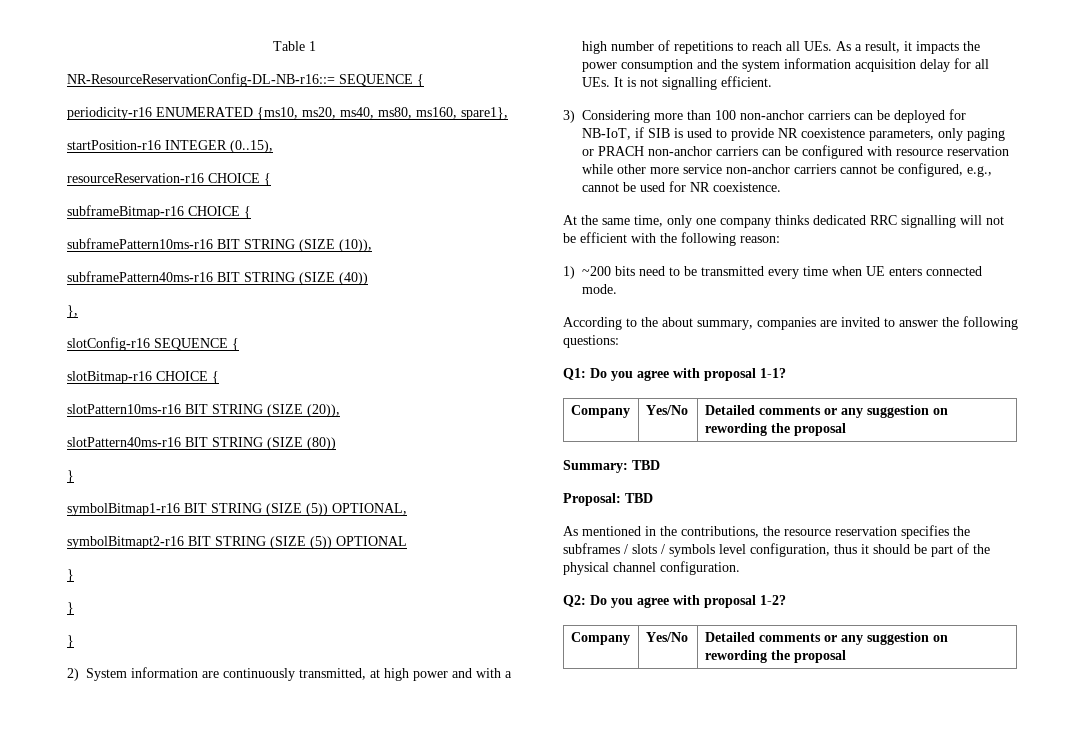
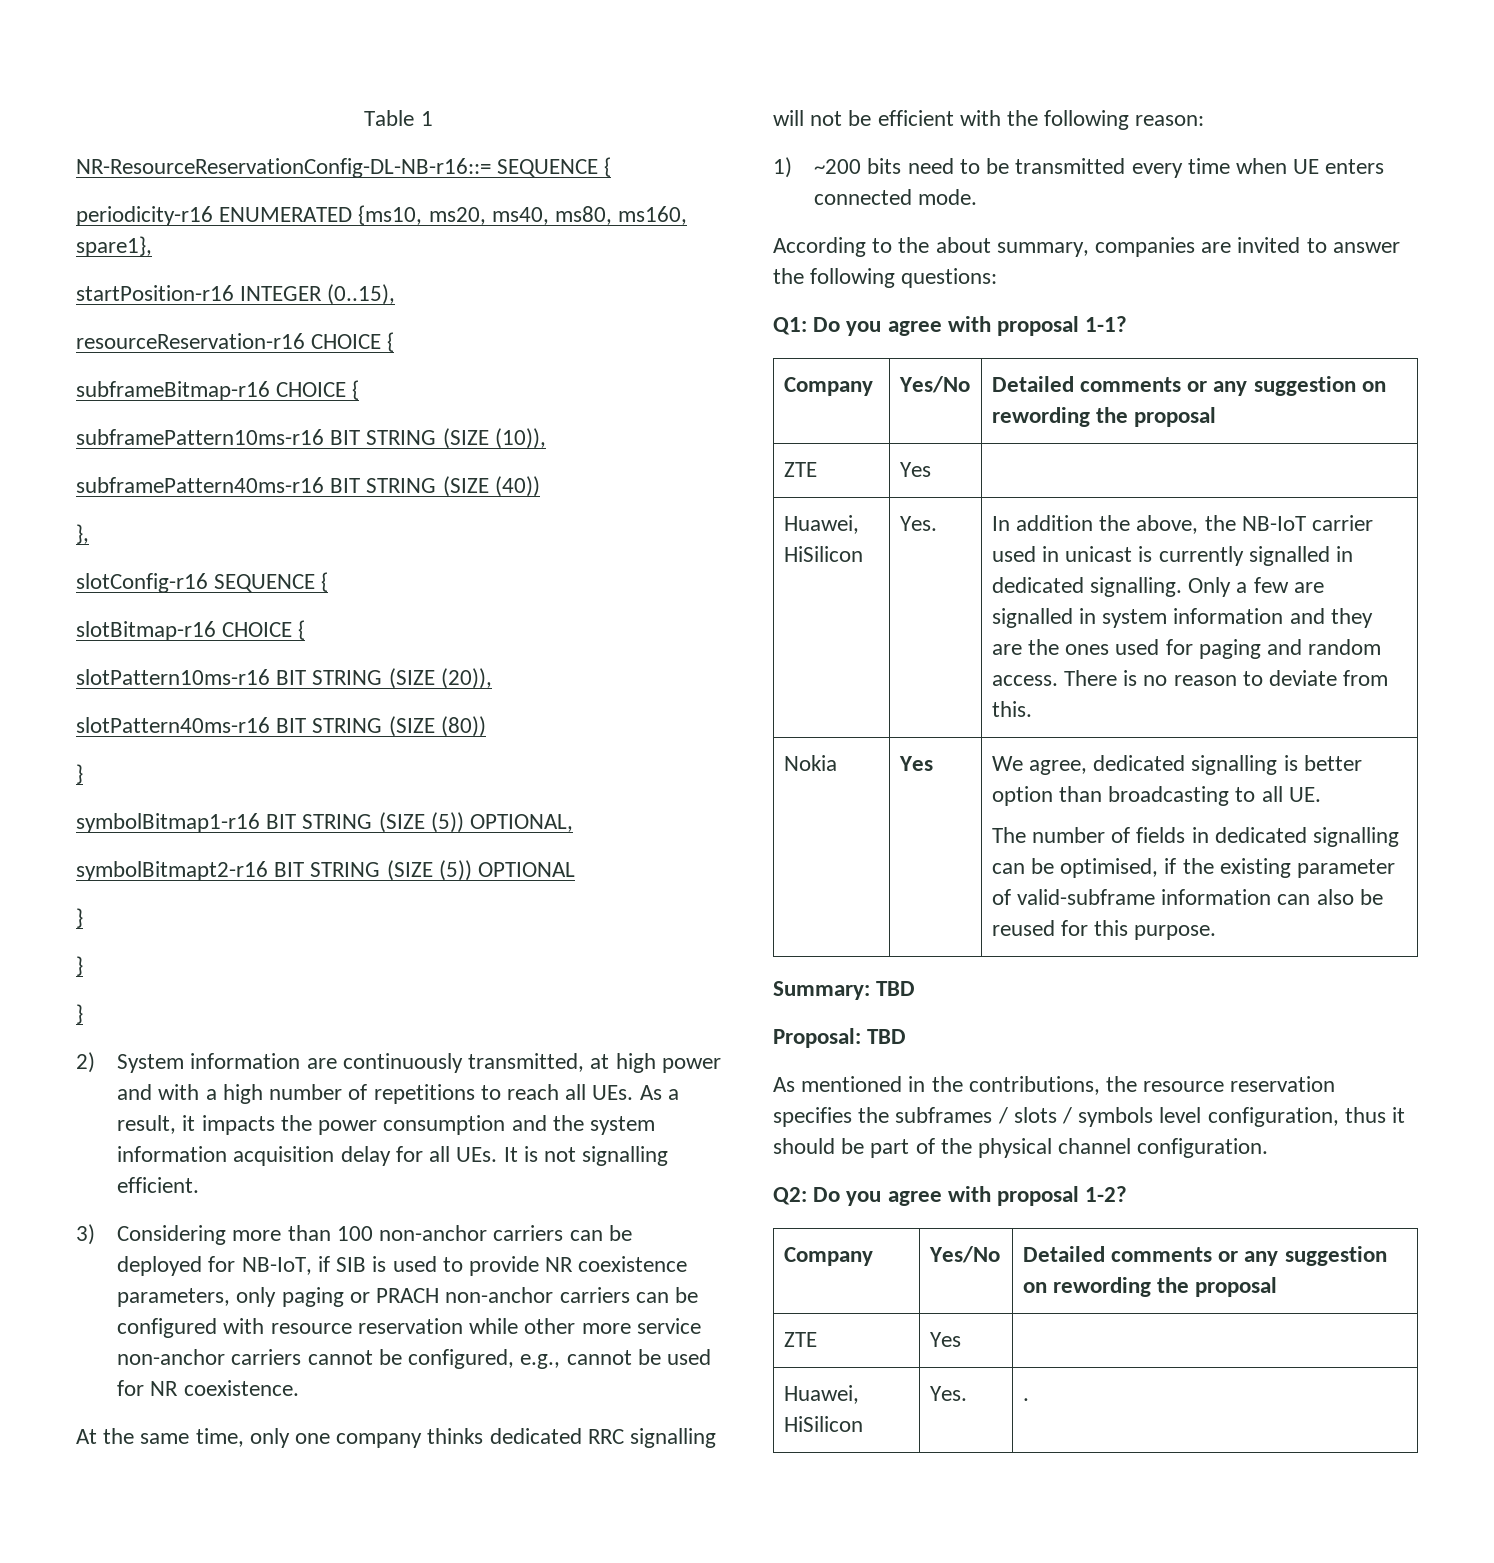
(846, 429) none -> [783,462,817,477] [899,462,931,477] [783,515,859,534] [783,546,863,562] [899,516,937,531] [991,515,1374,534] [991,546,1354,566] [991,577,1324,597] [991,608,1373,628] [991,639,1382,659] [991,670,1389,686] [991,701,1032,717] [783,755,837,771] [898,756,933,771] [991,755,1362,775] [991,786,1321,806] [991,827,1400,847] [991,858,1396,878] [991,889,1383,905] [991,920,1217,940] // ZTE | Yes | // Huawei, HiSilicon | Yes. | In addition the above, the NB-IoT carrier used in unicast is currently signalled in dedicated signalling. Only a few are signalled in system information and they are the ones used for paging and random access. There is no reason to deviate from this. // Nokia | Yes | We agree, dedicated signalling is better option than broadcasting to all UE. // The number of fields in dedicated signalling can be optimised, if the existing parameter of valid-subframe information can also be reused for this purpose.
(846, 656) none -> [783,1332,817,1347] [929,1332,961,1347] [783,1385,859,1404] [783,1416,863,1432] [929,1386,967,1401] [1022,1398,1029,1401] // ZTE | Yes | // Huawei, HiSilicon | Yes. | .

